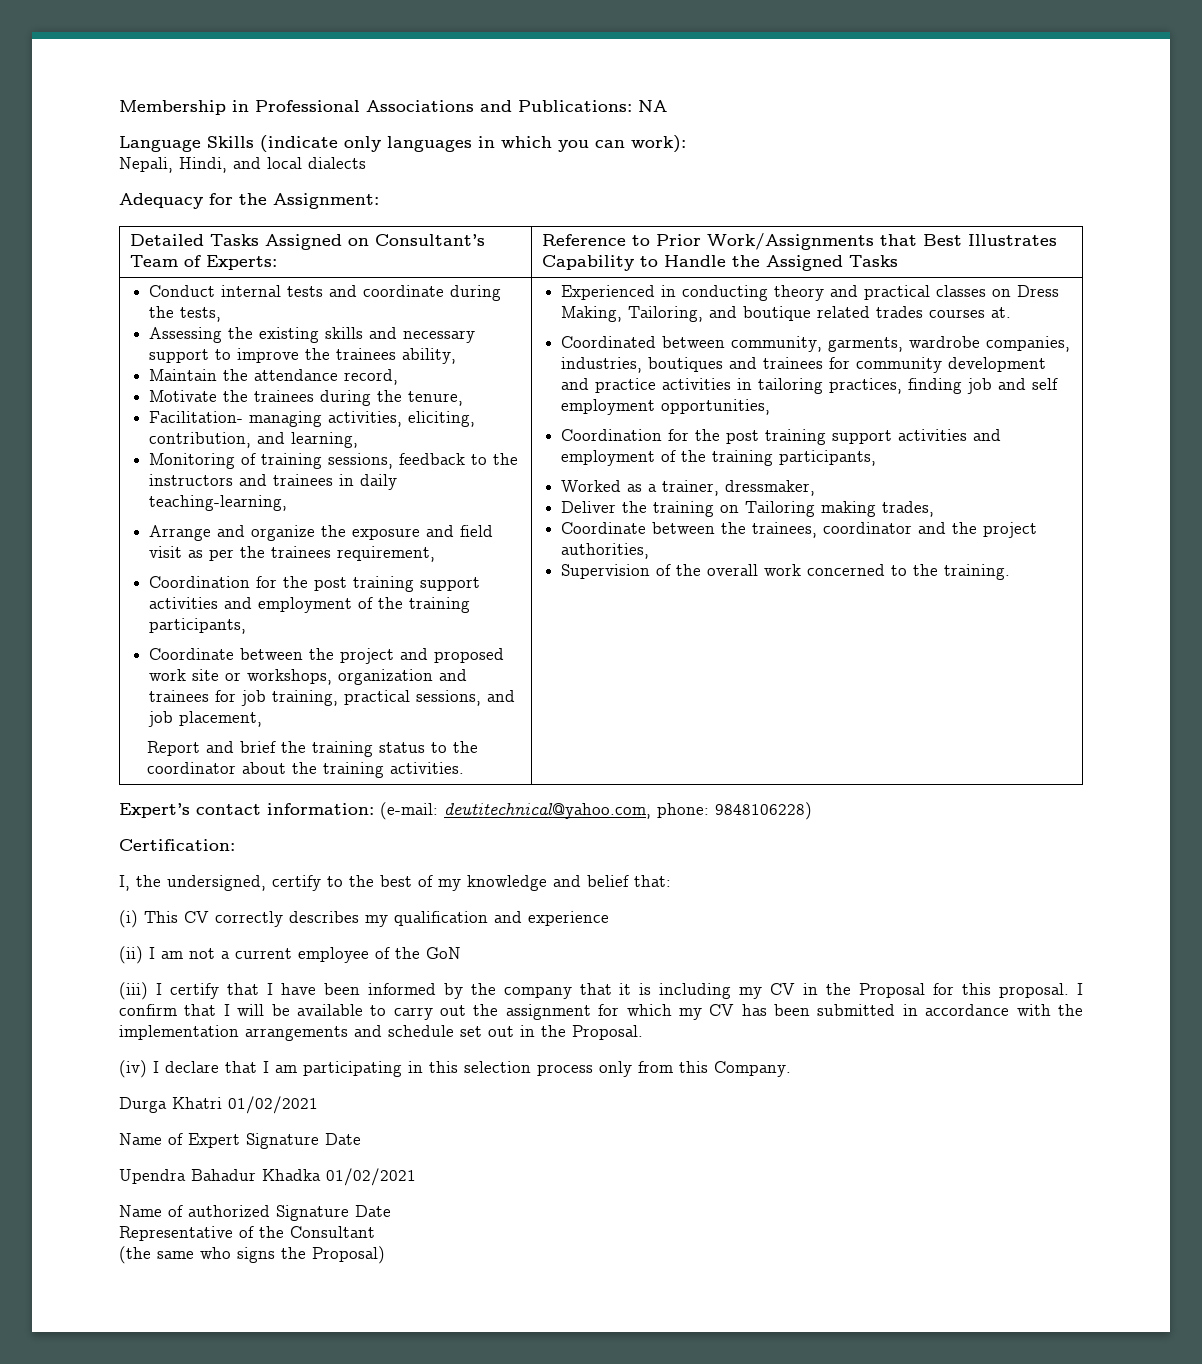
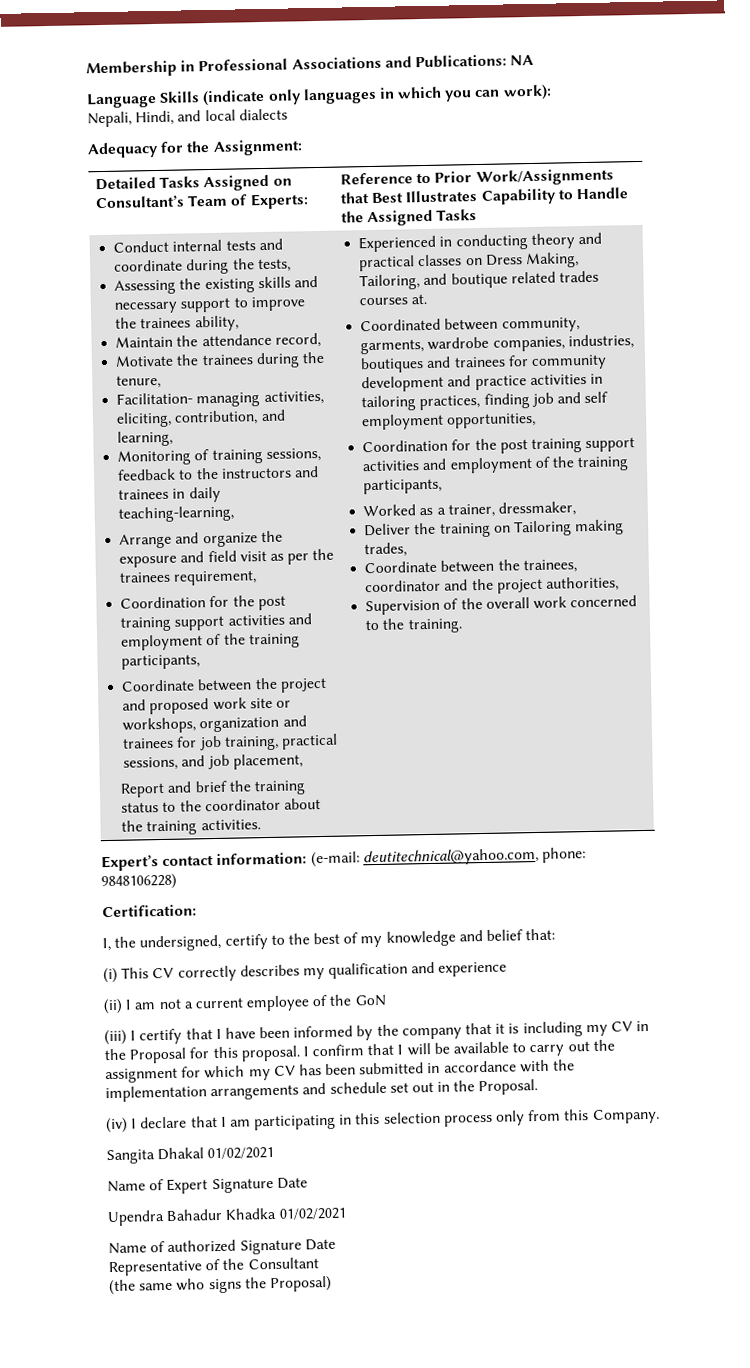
[119,1097,222,1113] Durga Khatri -> [106,1147,205,1165] Sangita Dhakal

